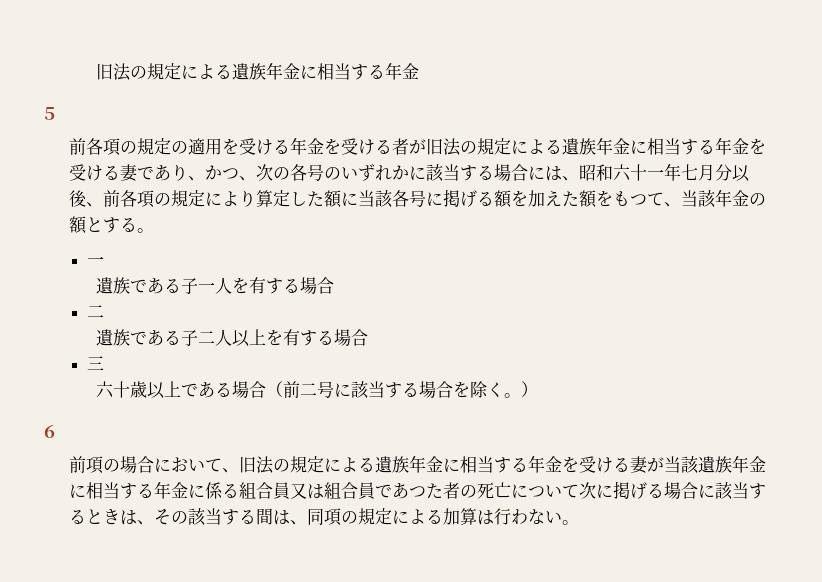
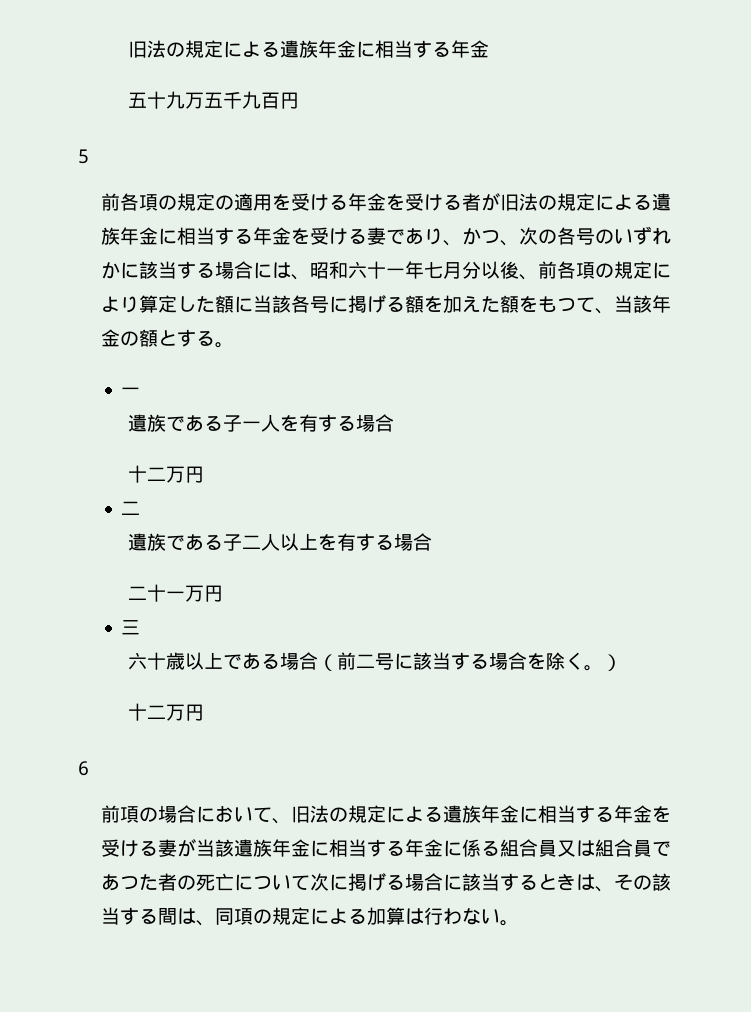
(420, 71) none -> [127,91,299,109] // 五十九万五千九百円
(335, 285) none -> [127,465,204,483] // 十二万円
(369, 337) none -> [127,584,223,602] // 二十一万円
(539, 389) none -> [127,703,204,721] // 十二万円

